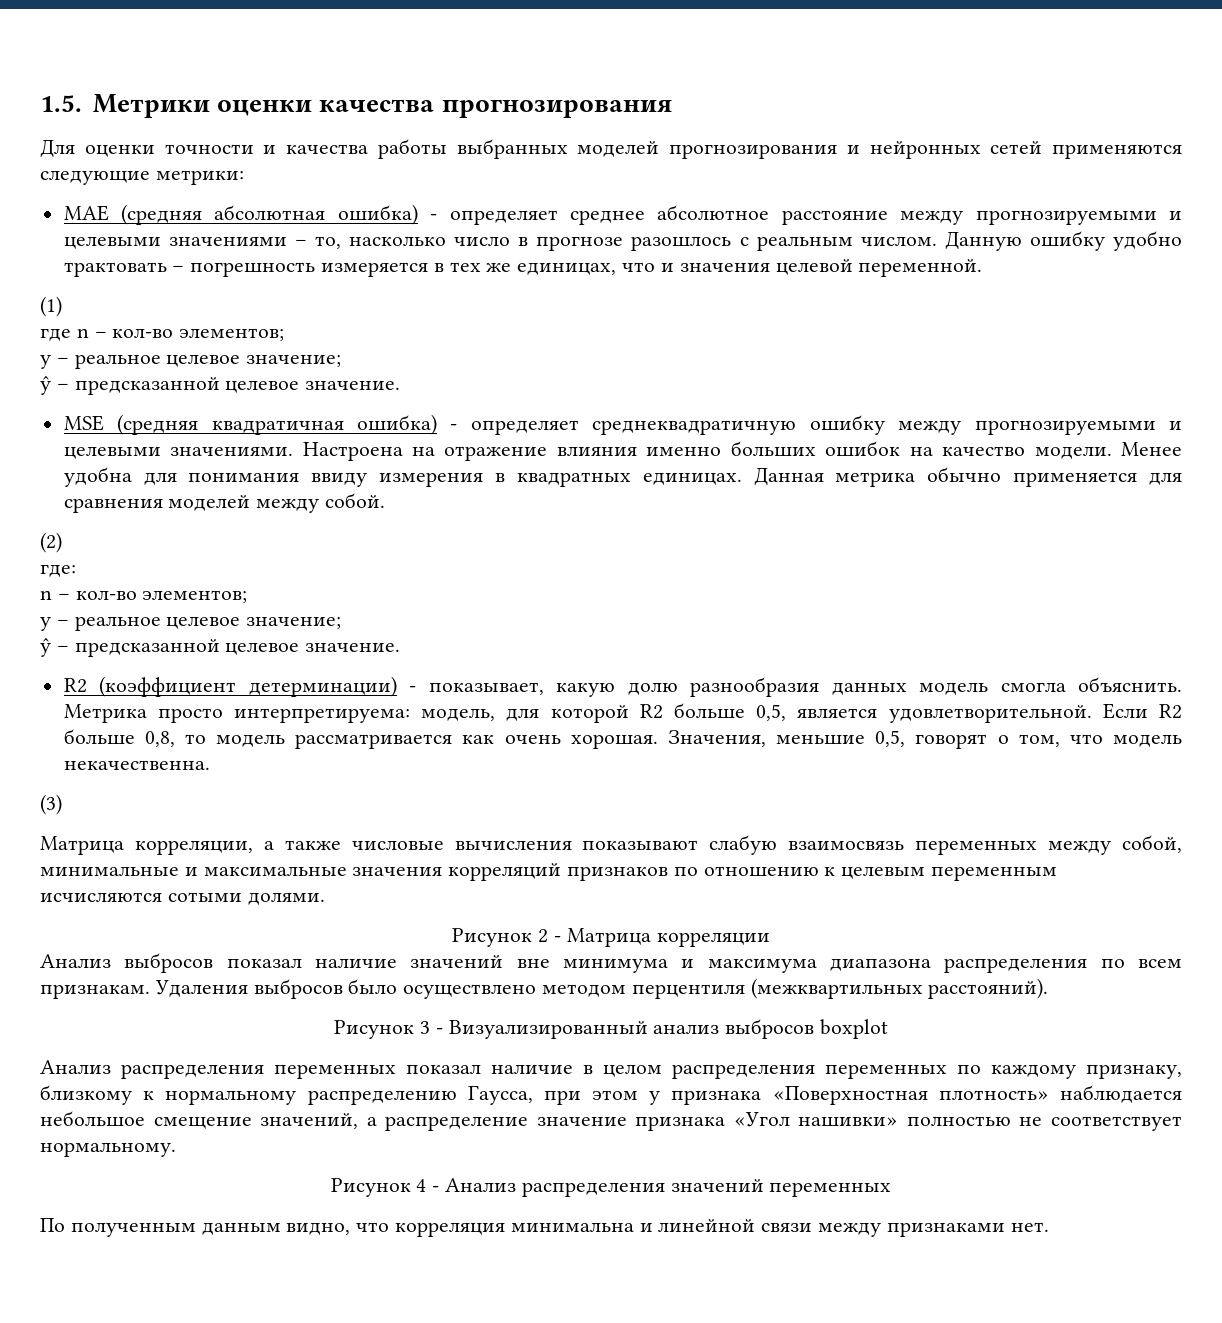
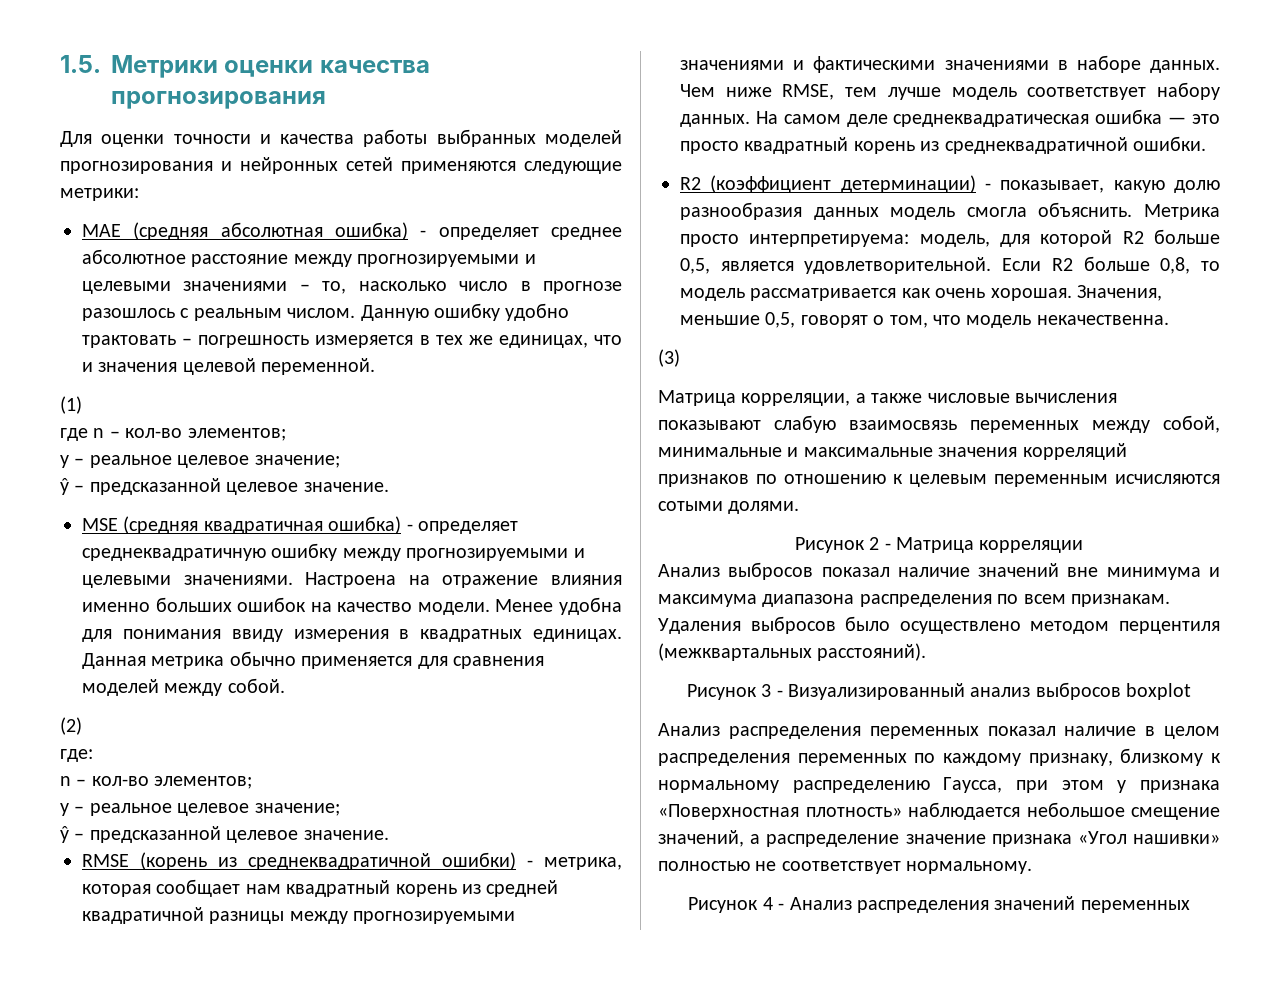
(401, 647) none -> [82,852,622,870] [82,879,559,897] [82,907,516,924] [680,55,1220,73] [680,82,1220,100] [680,109,1220,127] [680,136,1206,154] // RMSE (корень из среднеквадратичной ошибки) - метрика, которая сообщает нам квадратный корень из средней квадратичной разницы между прогнозируемыми значениями и фактическими значениями в наборе данных. Чем ниже RMSE, тем лучше модель соответствует набору данных. На самом деле среднеквадратическая ошибка — это просто квадратный корень из среднеквадратичной ошибки.
[750,978,923,999] (межквартильных -> [658,643,812,661] (межквартальных
[40,1218,1049,1237] // По полученным данным видно, что корреляция минимальна и линейной связи между признаками нет. -> (1190, 906) none

